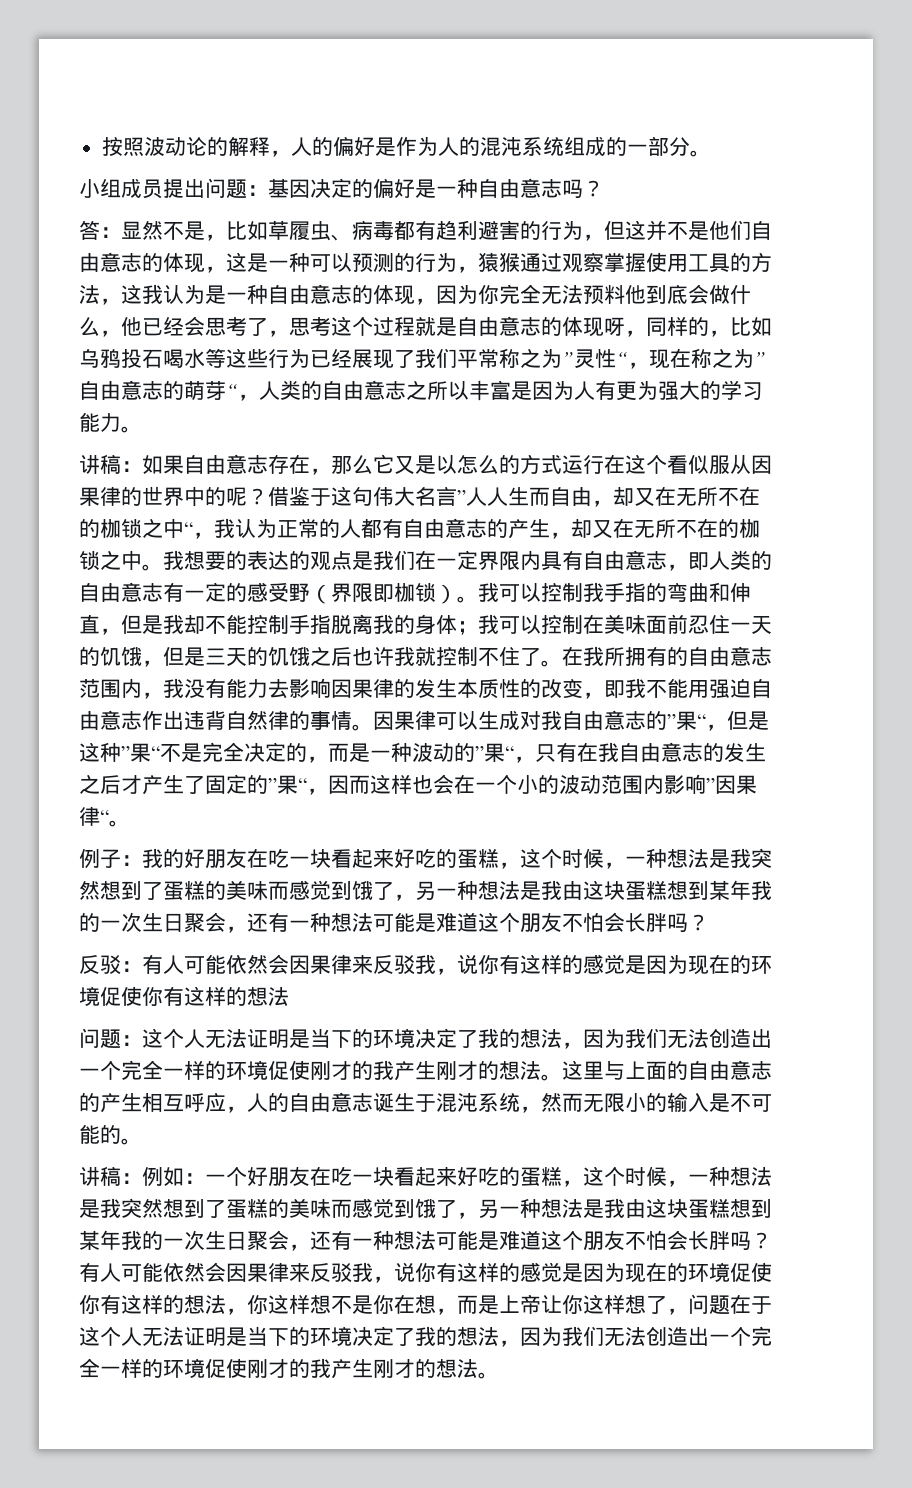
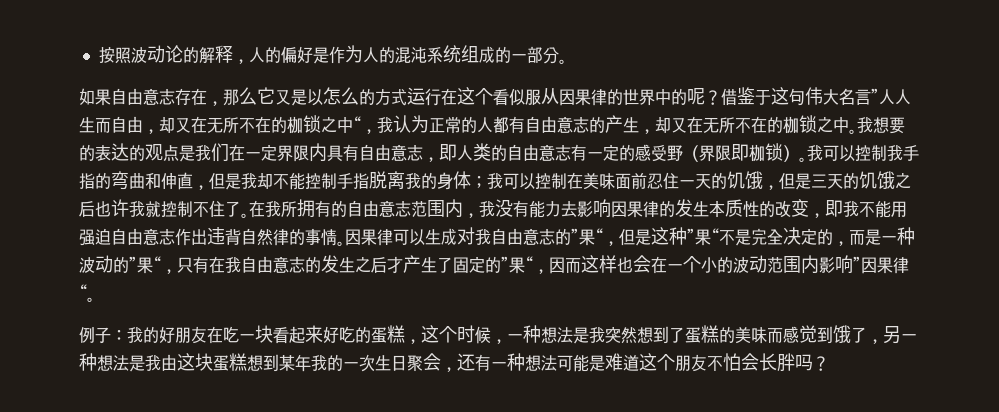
[79,178,604,199] [79,220,772,241] [79,252,772,273] [79,284,751,305] [79,316,772,337] [79,348,766,369] [79,380,763,401] [79,412,142,433] [79,454,142,474] 小组成员提出问题：基因决定的偏好是一种自由意志吗？ // 答：显然不是，比如草履虫、病毒都有趋利避害的行为，但这并不是他们自由意志的体现，这是一种可以预测的行为，猿猴通过观察掌握使用工具的方法，这我认为是一种自由意志的体现，因为你完全无法预料他到底会做什么，他已经会思考了，思考这个过程就是自由意志的体现呀，同样的，比如乌鸦投石喝水等这些行为已经展现了我们平常称之为”灵性“，现在称之为”自由意志的萌芽“，人类的自由意志之所以丰富是因为人有更为强大的学习能力。 // 讲稿： -> (567, 61) none
[79,954,772,975] [79,986,289,1006] [79,1028,772,1049] [79,1060,772,1081] [79,1092,772,1113] [79,1124,142,1145] [79,1166,772,1187] [79,1198,772,1219] [79,1230,772,1251] [79,1262,772,1283] [79,1294,772,1315] [79,1326,772,1347] [79,1358,499,1379] // 反驳：有人可能依然会因果律来反驳我，说你有这样的感觉是因为现在的环境促使你有这样的想法 // 问题：这个人无法证明是当下的环境决定了我的想法，因为我们无法创造出一个完全一样的环境促使刚才的我产生刚才的想法。这里与上面的自由意志的产生相互呼应，人的自由意志诞生于混沌系统，然而无限小的输入是不可能的。 // 讲稿：例如：一个好朋友在吃一块看起来好吃的蛋糕，这个时候，一种想法是我突然想到了蛋糕的美味而感觉到饿了，另一种想法是我由这块蛋糕想到某年我的一次生日聚会，还有一种想法可能是难道这个朋友不怕会长胖吗？有人可能依然会因果律来反驳我，说你有这样的感觉是因为现在的环境促使你有这样的想法，你这样想不是你在想，而是上帝让你这样想了，问题在于这个人无法证明是当下的环境决定了我的想法，因为我们无法创造出一个完全一样的环境促使刚才的我产生刚才的想法。 -> (829, 363) none

